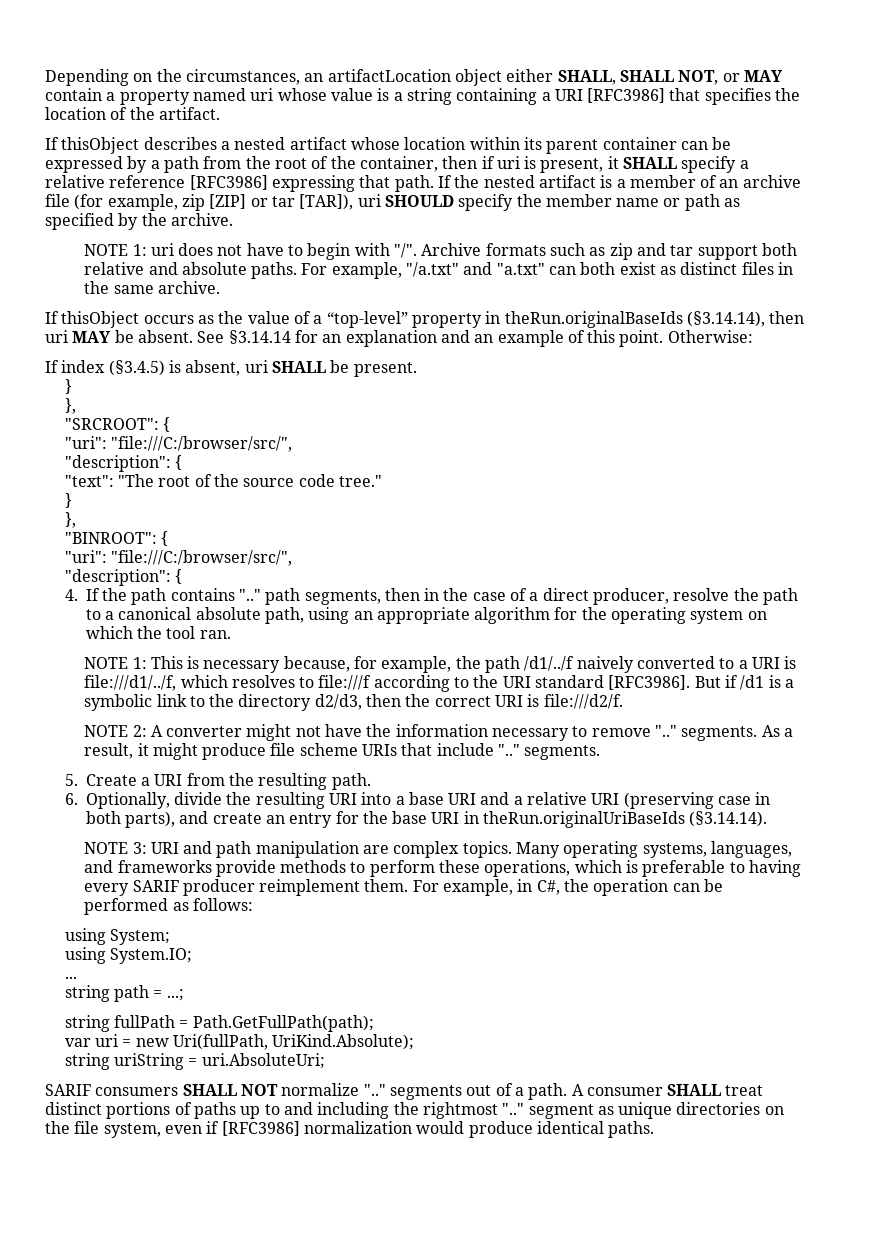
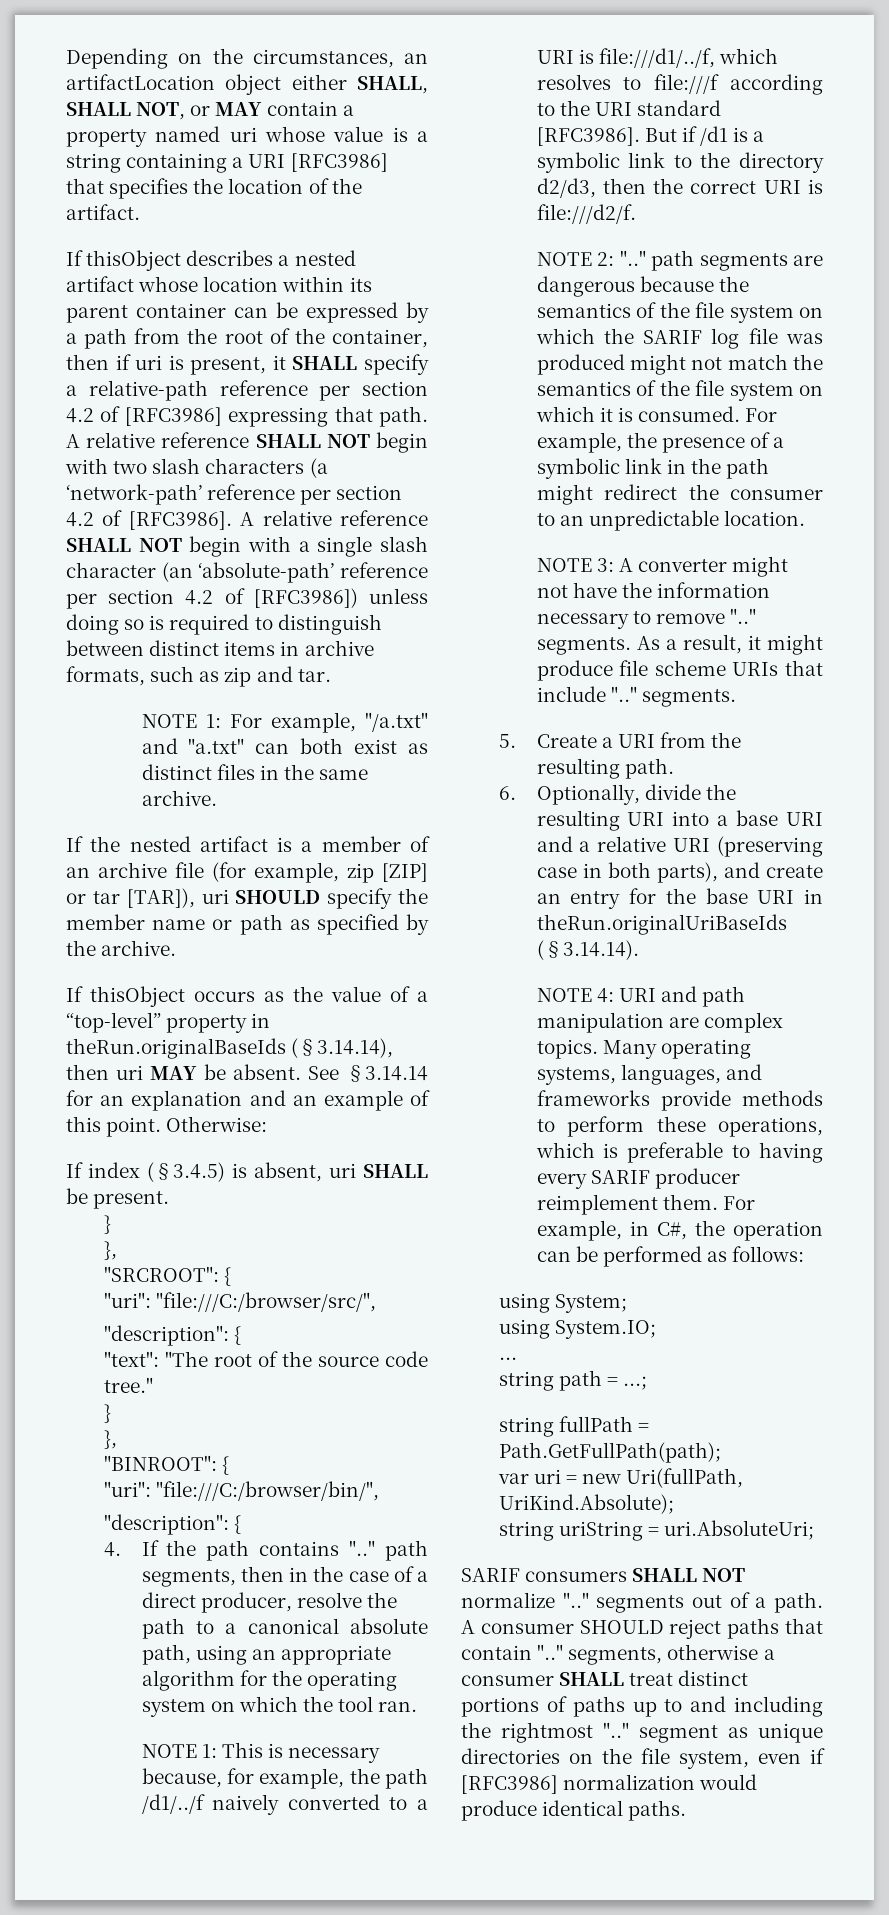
[45,175,434,192] relative reference [RFC3986] expressing that path. -> [88,380,428,401] [66,406,428,427] [66,432,428,453] [65,458,328,478] [66,484,403,505] [66,510,428,530] [66,536,428,557] [66,562,429,583] [66,588,429,609] [66,614,382,635] [66,640,374,656] [66,666,331,687] [141,712,429,733] [141,738,428,754] [141,764,369,780] [141,790,217,806] relative-path reference per section 4.2 of [RFC3986] expressing that path. A relative reference SHALL NOT begin with two slash characters (a ‘network-path’ reference per section 4.2 of [RFC3986]. A relative reference SHALL NOT begin with a single slash character (an ‘absolute-path’ reference per section 4.2 of [RFC3986]) unless doing so is required to distinguish between distinct items in archive formats, such as zip and tar. // NOTE 1: For example, "/a.txt" and "a.txt" can both exist as distinct files in the same archive. //
[84,243,797,260] [84,262,793,279] [84,281,220,294] // NOTE 1: uri does not have to begin with "/". Archive formats such as zip and tar support both relative and absolute paths. For example, "/a.txt" and "a.txt" can both exist as distinct files in the same archive. -> (177, 948) none
[110,550,292,566] "file:///C:/browser/src/", -> [155,1481,379,1501] "file:///C:/browser/bin/",
(147, 731) none -> [619,250,823,271] [536,276,749,297] [536,302,824,323] [535,328,823,349] [536,354,823,375] [536,380,824,401] [535,406,778,422] [536,432,785,453] [536,458,770,479] [536,484,823,505] [536,510,805,531] [536,558,614,572] ".." path segments are dangerous because the semantics of the file system on which the SARIF log file was produced might not match the semantics of the file system on which it is consumed. For example, the presence of a symbolic link in the path might redirect the consumer to an unpredictable location. // NOTE 3:
[132,842,147,854] 3: -> [596,988,614,1003] 4:
(663, 1091) none -> [579,1618,823,1639] [461,1644,775,1665] [461,1675,554,1686] SHOULD reject paths that contain ".." segments, otherwise a consumer

